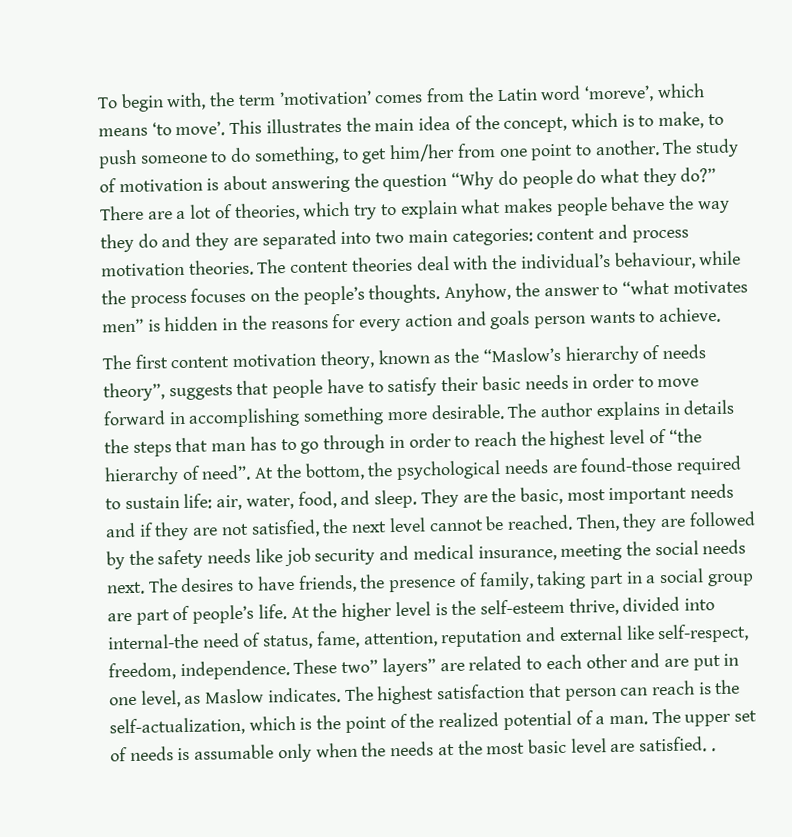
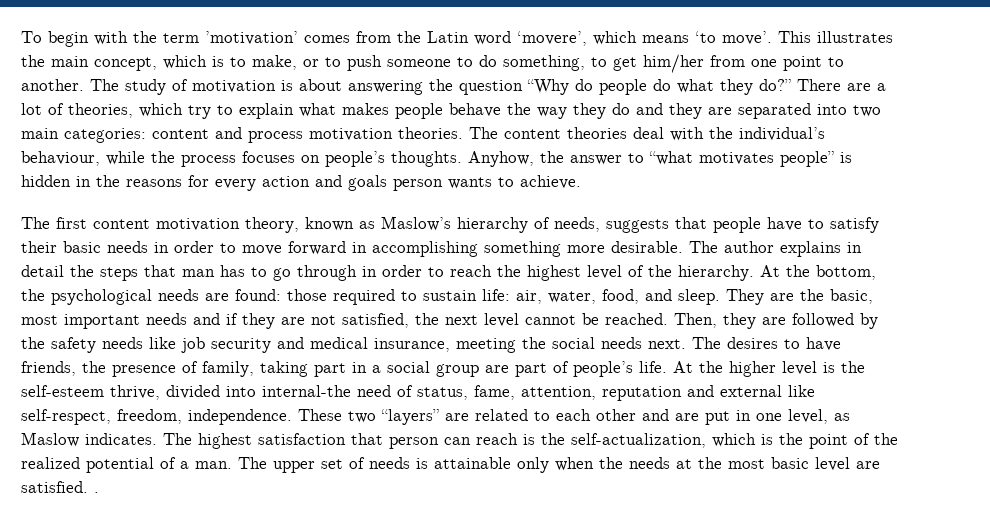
[166,92,207,111] with, -> [94,31,128,45] with
[583,85,654,103] ‘moreve’, -> [517,31,587,46] ‘movere’,
[418,115,500,131] idea of the -> (89, 61) none
(705, 120) none -> [303,59,319,67] or
[273,286,299,302] the -> (320, 159) none
[102,318,144,333] men” -> [780,151,834,167] people”
[454,344,706,365] [103,382,165,402] the “Maslow’s hierarchy of needs theory”, -> [381,216,600,233] Maslow’s hierarchy of needs,
[683,399,735,415] details -> [21,265,64,277] detail
[668,428,702,443] [104,464,252,486] “the hierarchy of need”. -> [648,265,754,281] the hierarchy.
[580,456,674,473] found-those -> [235,289,327,301] found: those
[341,657,436,677] two” layers” -> [348,409,439,425] two “layers”
[194,744,275,760] assumable -> [434,457,511,469] attainable

